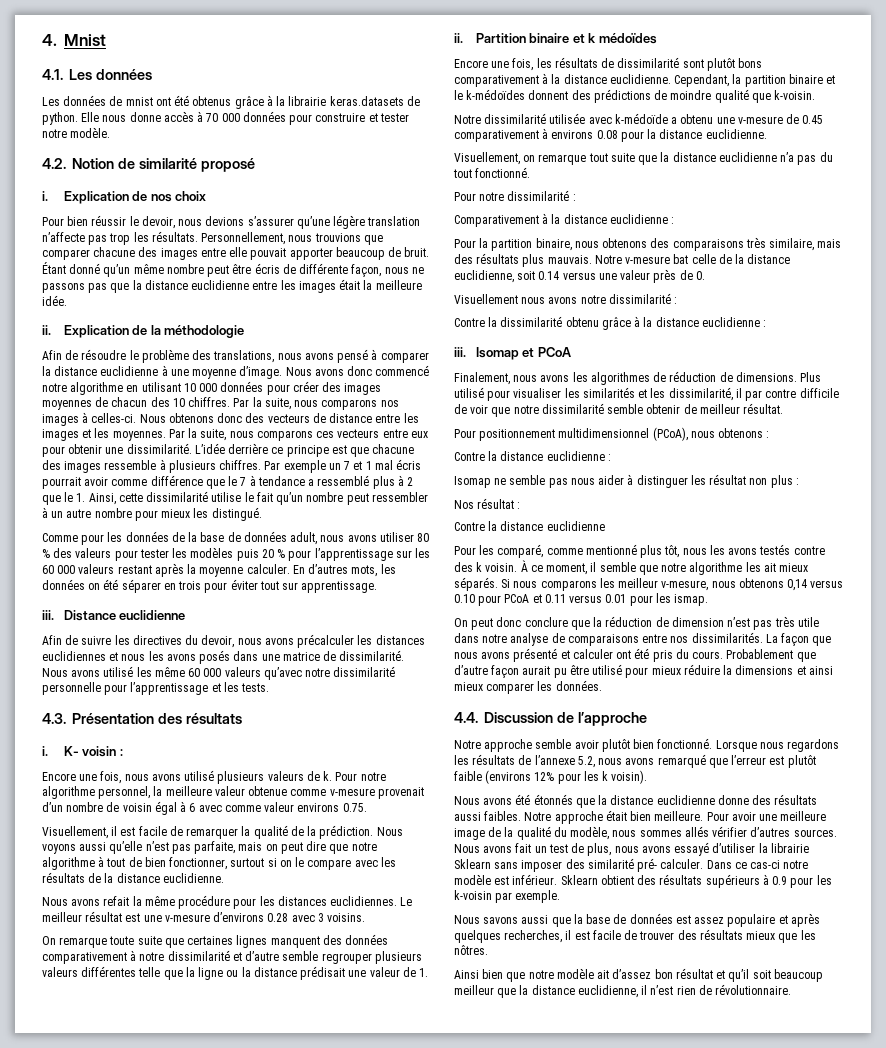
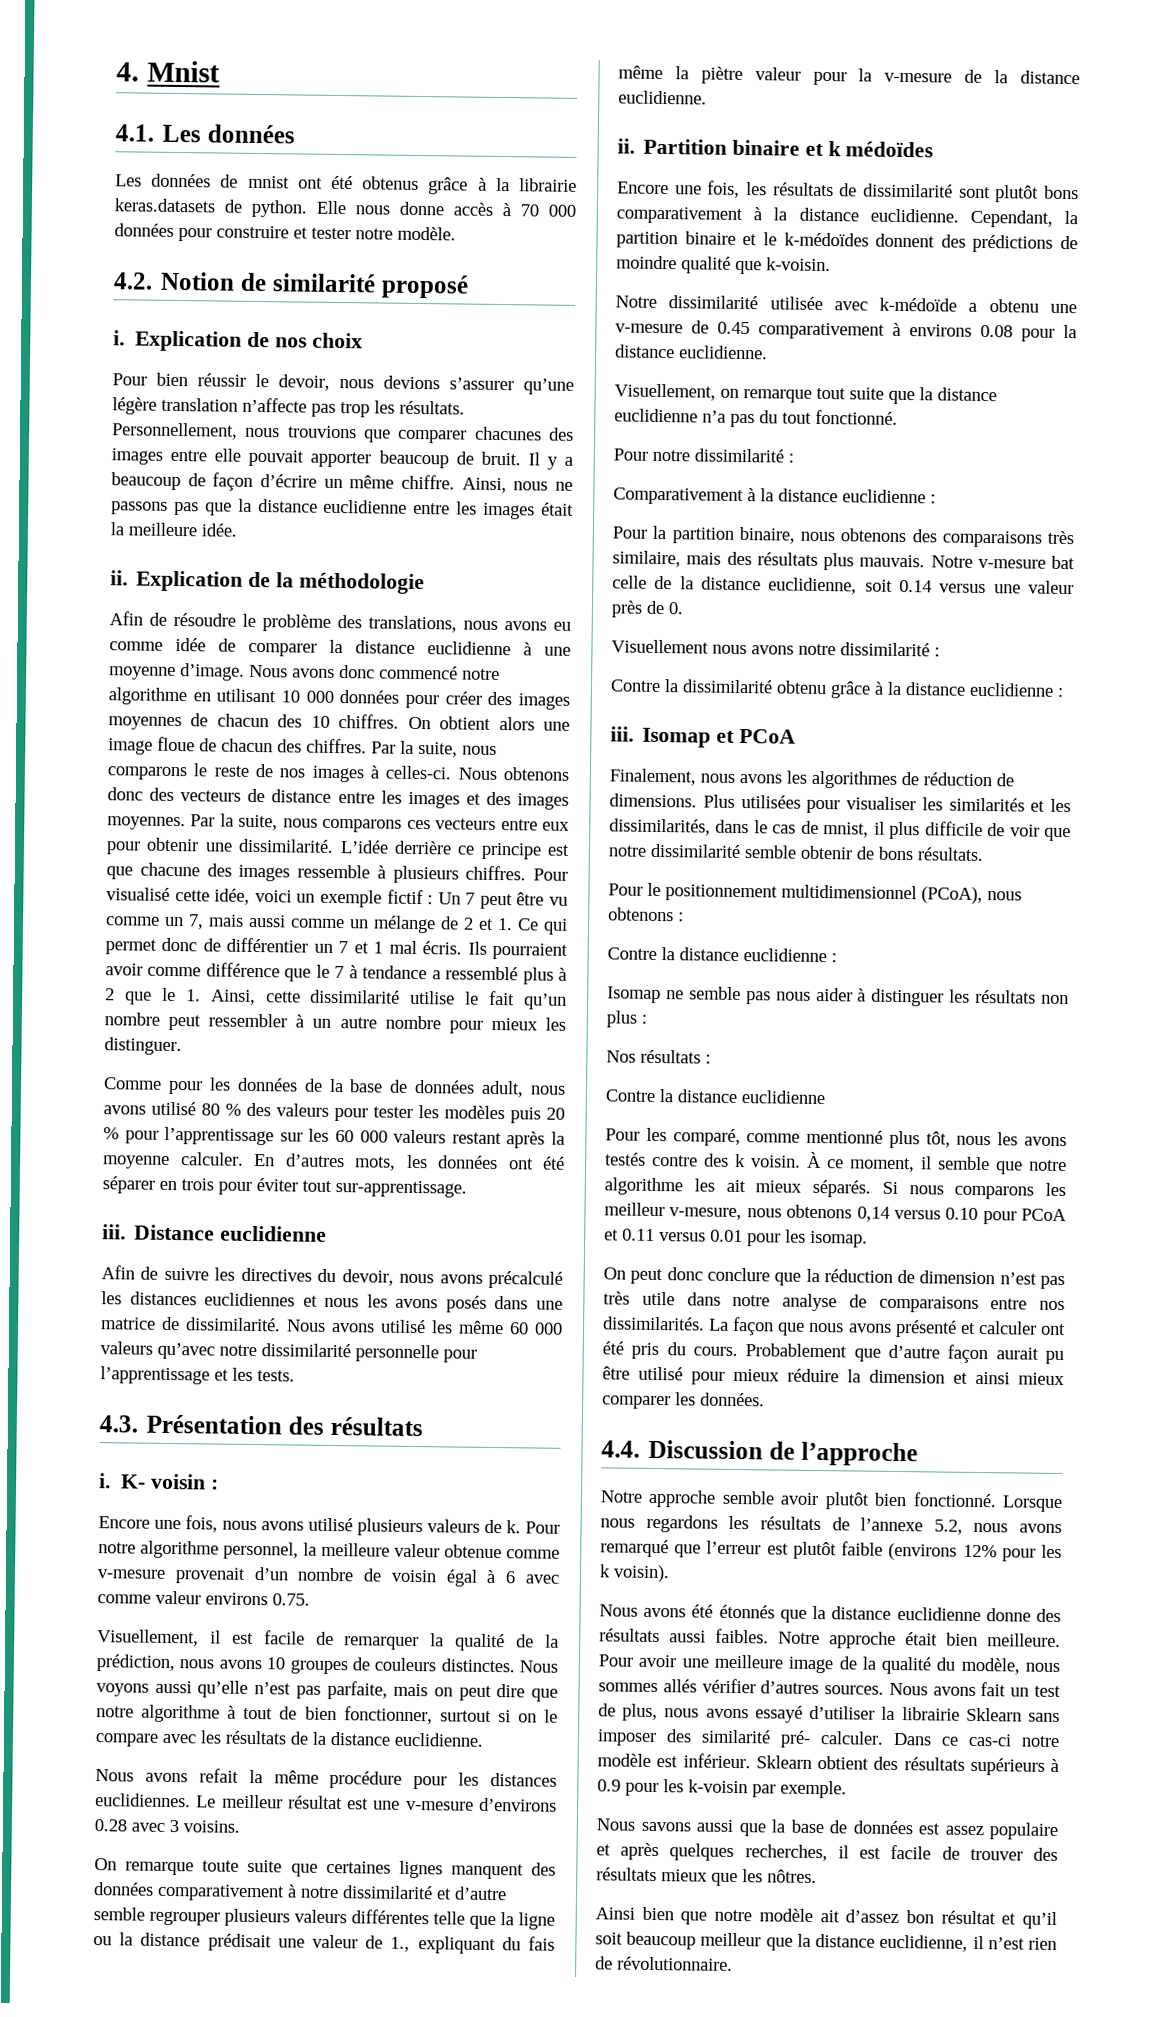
[93,247,136,257] chacune -> [474,426,542,441] chacunes
[42,262,382,277] Étant donné qu’un même nombre peut être écris de différente façon, -> [527,452,574,470] [111,472,507,494] Il y a beaucoup de façon d’écrire un même chiffre. Ainsi,
[337,349,378,363] pensé à -> [553,621,571,631] [109,637,236,652] eu comme idée de
[233,397,378,410] Par la suite, nous comparons -> [407,716,571,731] [108,736,497,758] [107,763,274,781] On obtient alors une image floue de chacun des chiffres. Par la suite, nous comparons le reste de
[94,428,110,438] les -> [485,791,570,810] des images
[264,460,326,473] Par exemple -> [533,868,568,881] [106,887,568,910] [105,914,568,935] [105,937,309,955] Pour visualisé cette idée, voici un exemple fictif : Un 7 peut être vu comme un 7, mais aussi comme un mélange de 2 et 1. Ce qui permet donc de différentier
[396,459,422,470] [42,477,81,489] écris pourrait -> [422,941,568,960] écris. Ils pourraient
[211,507,262,521] distingué. -> [104,1037,182,1056] distinguer.
[379,532,414,542] utiliser -> [151,1101,196,1116] utilisé
[88,583,101,590] on -> [508,1158,534,1170] ont
[282,581,378,593] sur apprentissage. -> [335,1180,467,1198] sur-apprentissage.
[297,634,355,648] précalculer -> [488,1270,563,1289] précalculé
[319,825,374,839] prédiction. -> [96,1654,515,1675] prédiction, nous avons 10 groupes de couleurs distinctes.
[419,968,429,977] 1. -> [390,1936,555,1955] [618,65,1080,86] [618,90,707,105] 1., expliquant du fais même la piètre valeur pour la v-mesure de la distance euclidienne.
[454,387,484,398] utilisé -> [740,795,801,809] utilisées
[668,387,797,401] dissimilarité, il par contre -> [609,818,921,840] dissimilarités, dans le cas de mnist, il plus
[699,403,784,414] [454,429,476,438] meilleur résultat. // Pour -> [878,846,984,862] [608,882,661,897] bons résultats. // Pour le
[709,474,747,485] résultat -> [975,989,1037,1004] résultats
[477,498,515,509] résultat -> [640,1049,701,1064] résultats
[674,594,709,606] ismap. -> [810,1230,868,1248] isomap.
[735,665,794,675] dimensions -> [869,1369,945,1384] dimension

